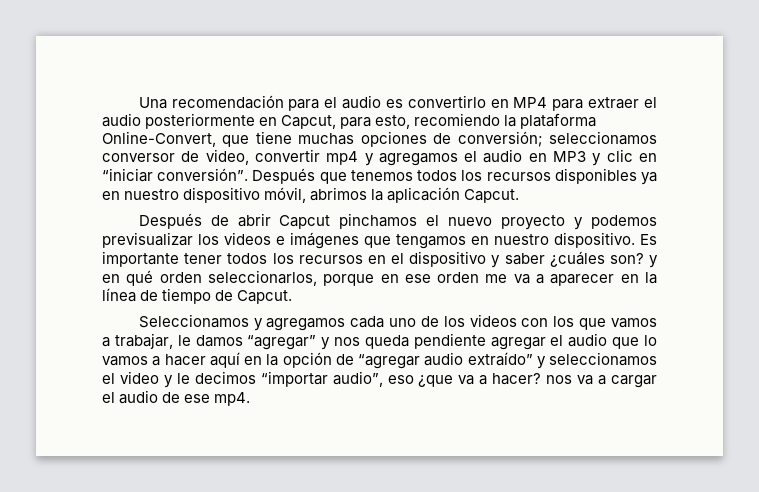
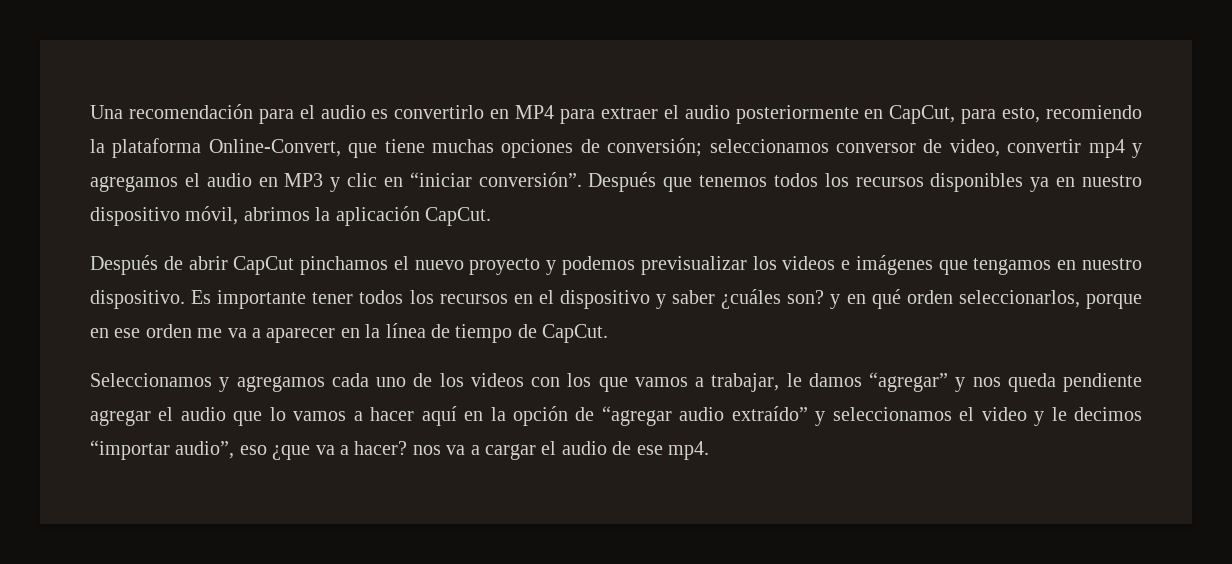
[281,115,337,129] Capcut, -> [889,105,956,124] CapCut,
[464,189,520,203] Capcut. -> [425,207,491,226] CapCut.
[279,215,331,229] Capcut -> [233,256,295,275] CapCut
[237,290,293,304] Capcut. -> [542,324,609,343] CapCut.

